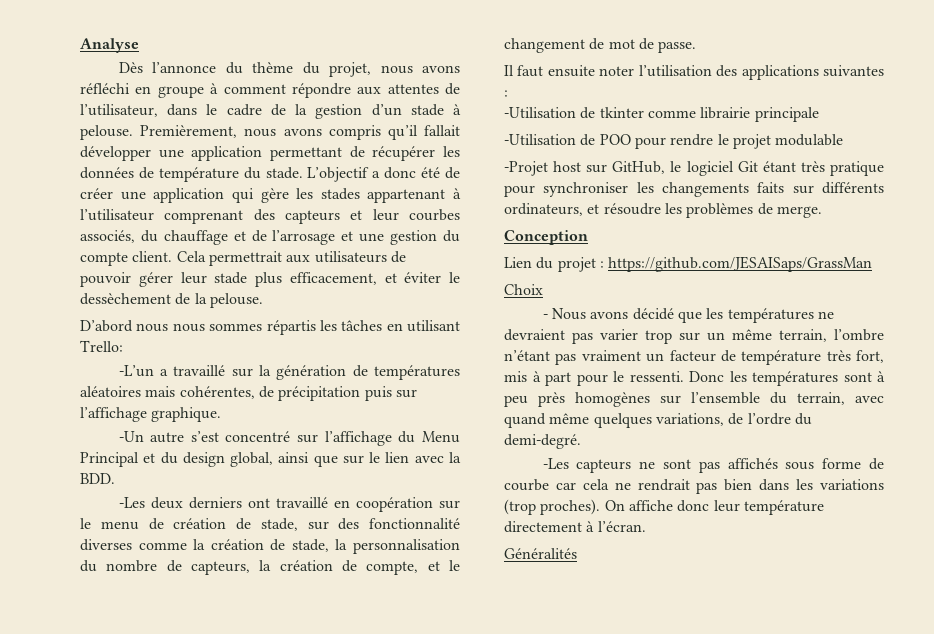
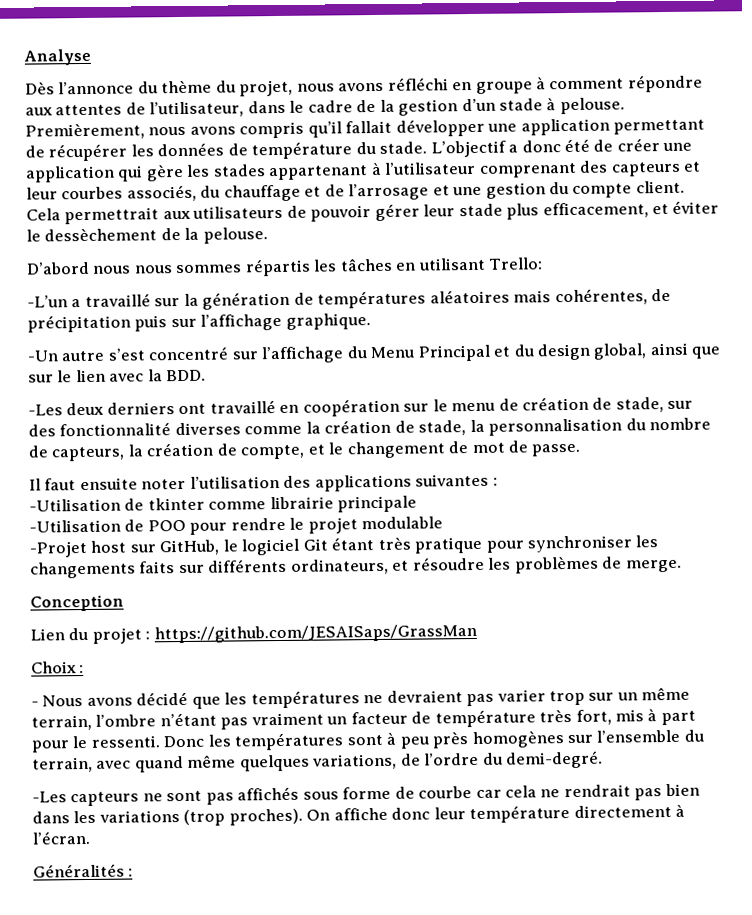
(543, 289) none -> [79,665,85,674] :
(577, 553) none -> [128,868,134,877] :

